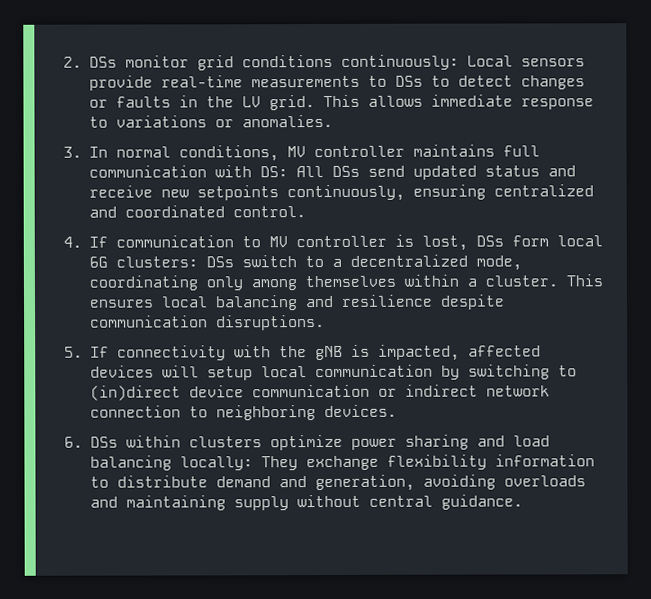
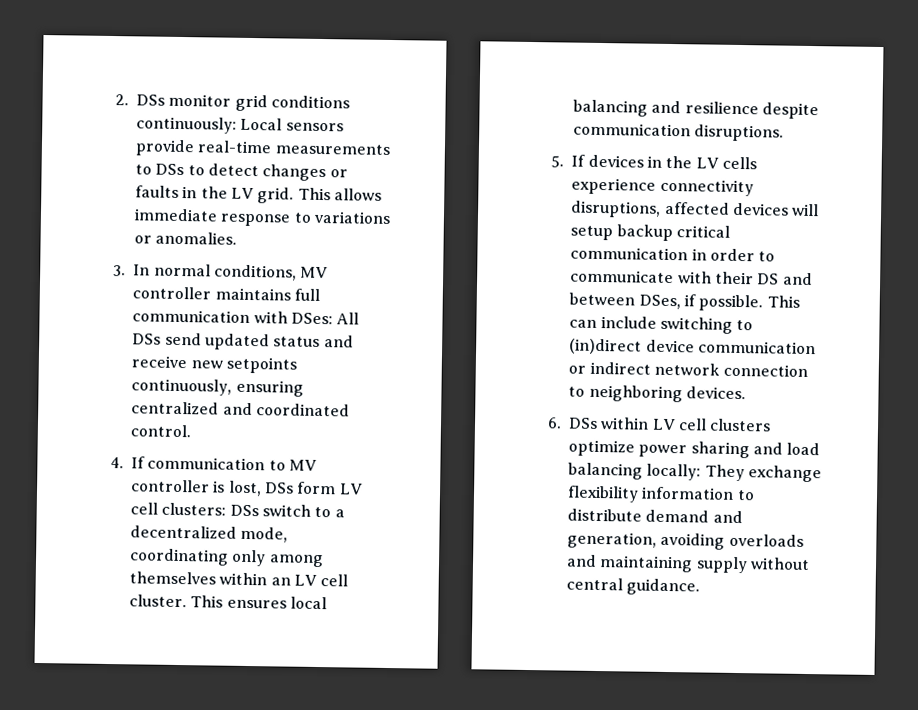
[259,166,288,178] DS: -> [290,312,333,325] DSes:
[556,235,603,247] [88,256,108,268] local 6G -> [338,483,363,495] [130,502,159,515] LV cell
[466,278,477,287] a -> [270,574,349,587] an LV cell
[116,344,541,361] [89,364,460,381] connectivity with the gNB is impacted, affected devices will setup local communication by -> [587,154,757,170] [571,177,754,197] [570,200,820,218] [570,224,730,242] [570,246,776,262] [570,269,813,286] [569,292,800,312] [569,316,657,329] devices in the LV cells experience connectivity disruptions, affected devices will setup backup critical communication in order to communicate with their DS and between DSes, if possible. This can include
(181, 441) none -> [651,418,708,431] LV cell

